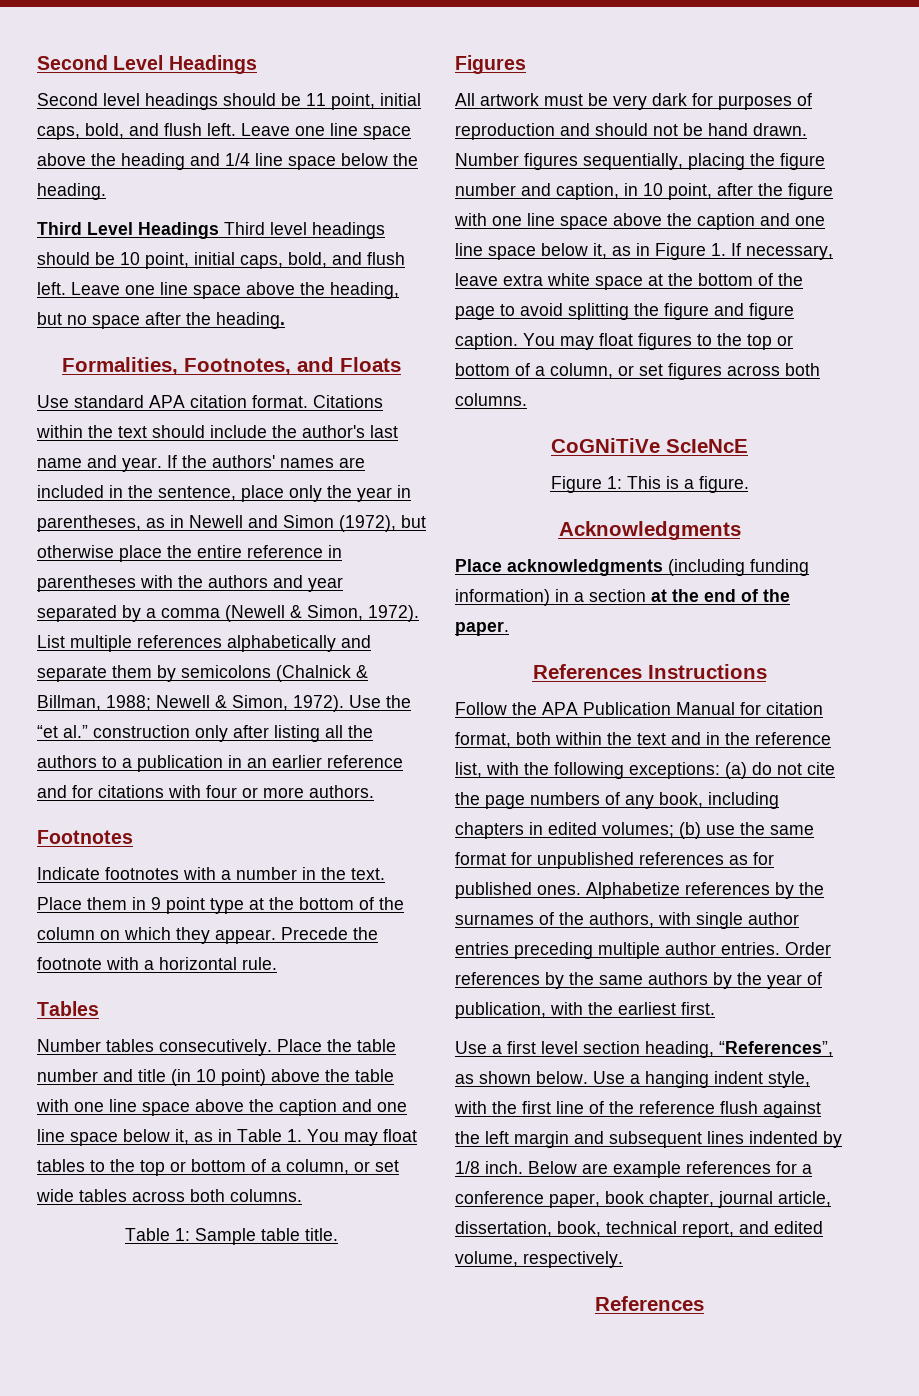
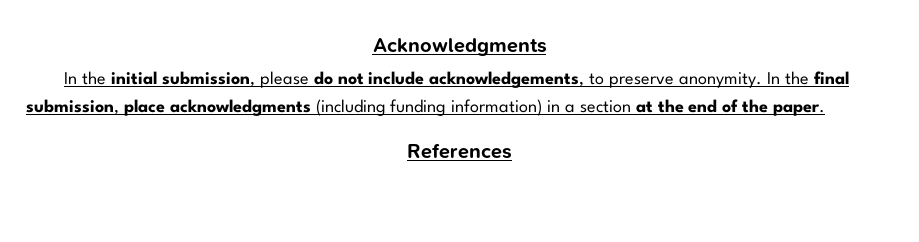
[37,55,257,74] [37,93,421,110] [37,123,411,140] [37,153,418,170] [37,183,106,200] [37,222,385,239] [37,252,405,269] [37,282,399,299] [37,312,285,329] [62,357,401,375] [37,395,383,408] [36,425,398,438] [37,455,365,472] [37,485,411,502] [37,515,426,532] [37,545,342,562] [37,575,343,592] [37,605,419,622] [37,635,371,652] [37,665,368,682] [37,695,411,712] [37,725,373,742] [37,755,403,772] [37,785,374,798] [37,830,133,844] [37,867,385,880] [37,897,404,914] [37,927,378,944] [37,957,277,970] [37,1001,99,1016] [37,1039,396,1056] [37,1069,394,1086] [36,1099,407,1116] [37,1129,417,1146] [37,1159,399,1176] [36,1189,302,1202] [125,1228,338,1245] [455,55,526,74] [455,93,812,110] [455,123,807,140] [455,153,825,170] [455,183,833,200] [454,213,825,230] [455,243,833,260] [455,273,803,290] [455,303,794,320] [455,333,793,350] [455,363,820,380] [455,393,527,406] [551,438,748,453] [550,476,749,493] [558,521,741,540] [455,559,502,572] Second Level Headings // Second level headings should be 11 point, initial caps, bold, and flush left. Leave one line space above the heading and 1/4 line space below the heading. // Third Level Headings Third level headings should be 10 point, initial caps, bold, and flush left. Leave one line space above the heading, but no space after the heading. // Formalities, Footnotes, and Floats // Use standard APA citation format. Citations within the text should include the author's last name and year. If the authors' names are included in the sentence, place only the year in parentheses, as in Newell and Simon (1972), but otherwise place the entire reference in parentheses with the authors and year separated by a comma (Newell & Simon, 1972). List multiple references alphabetically and separate them by semicolons (Chalnick & Billman, 1988; Newell & Simon, 1972). Use the “et al.” construction only after listing all the authors to a publication in an earlier reference and for citations with four or more authors. // Footnotes // Indicate footnotes with a number in the text. Place them in 9 point type at the bottom of the column on which they appear. Precede the footnote with a horizontal rule. // Tables // Number tables consecutively. Place the table number and title (in 10 point) above the table with one line space above the caption and one line space below it, as in Table 1. You may float tables to the top or bottom of a column, or set wide tables across both columns. // Table 1: Sample table title. // Figures // All artwork must be very dark for purposes of reproduction and should not be hand drawn. Number figures sequentially, placing the figure number and caption, in 10 point, after the figure with one line space above the caption and one line space below it, as in Figure 1. If necessary, leave extra white space at the bottom of the page to avoid splitting the figure and figure caption. You may float figures to the top or bottom of a column, or set figures across both columns. // CoGNiTiVe ScIeNcE // Figure 1: This is a figure. // Acknowledgments // Place -> [372,38,547,56] [64,71,849,88] [26,99,165,116] Acknowledgments // In the initial submission, please do not include acknowledgements, to preserve anonymity. In the final submission, place
[532,664,767,679] [455,702,823,715] [455,732,831,748] [455,762,835,779] [455,792,779,809] [455,822,814,839] [455,852,774,869] [455,882,824,899] [455,912,799,929] [455,942,831,959] [455,972,822,989] [455,1002,715,1019] [455,1041,833,1058] [455,1071,810,1088] [454,1101,821,1118] [455,1131,842,1148] [455,1161,812,1178] [455,1191,831,1208] [455,1221,823,1238] [455,1251,623,1268] // References Instructions // Follow the APA Publication Manual for citation format, both within the text and in the reference list, with the following exceptions: (a) do not cite the page numbers of any book, including chapters in edited volumes; (b) use the same format for unpublished references as for published ones. Alphabetize references by the surnames of the authors, with single author entries preceding multiple author entries. Order references by the same authors by the year of publication, with the earliest first. // Use a first level section heading, “References”, as shown below. Use a hanging indent style, with the first line of the reference flush against the left margin and subsequent lines indented by 1/8 inch. Below are example references for a conference paper, book chapter, journal article, dissertation, book, technical report, and edited volume, respectively. -> (826, 110) none

